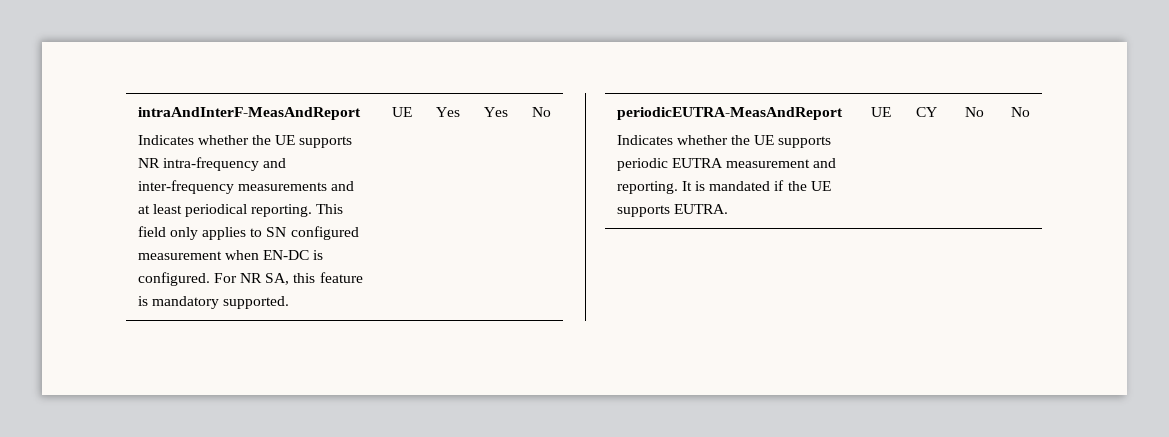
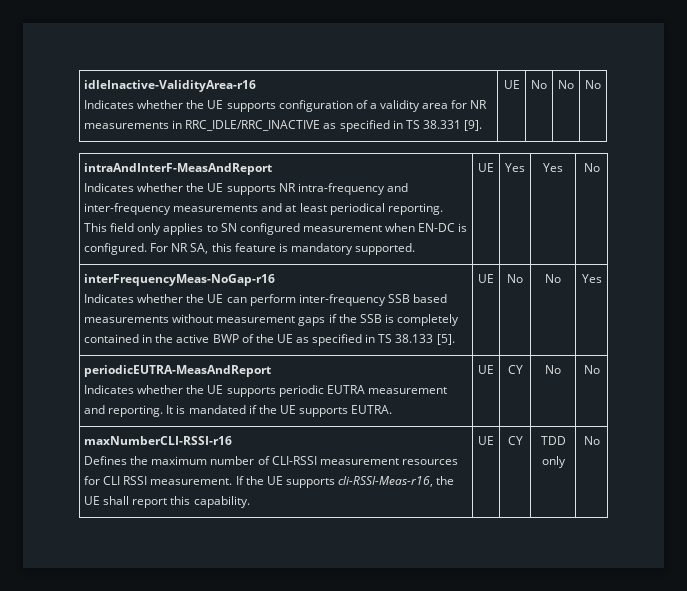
(137, 113) none -> [84,80,257,92] [84,100,488,112] [84,120,482,132] [503,80,520,89] [531,80,547,89] [558,80,574,89] [585,80,601,89] idleInactive-ValidityArea-r16 // Indicates whether the UE supports configuration of a validity area for NR measurements in RRC_IDLE/RRC_INACTIVE as specified in TS 38.331 [9]. | UE | No | No | No //
(551, 112) none -> [84,274,276,286] [84,294,447,306] [84,314,459,326] [84,334,455,346] [478,274,494,283] [507,274,523,283] [545,274,561,283] [581,274,602,283] // interFrequencyMeas-NoGap-r16 // Indicates whether the UE can perform inter-frequency SSB based measurements without measurement gaps if the SSB is completely contained in the active BWP of the UE as specified in TS 38.133 [5]. | UE | No | No | Yes
(1030, 112) none -> [84,436,233,445] [84,456,458,465] [84,476,455,488] [84,496,250,508] [478,436,494,445] [507,436,523,445] [540,436,566,445] [541,456,566,468] [583,436,600,445] // maxNumberCLI-RSSI-r16 // Defines the maximum number of CLI-RSSI measurement resources for CLI RSSI measurement. If the UE supports cli-RSSI-Meas-r16, the UE shall report this capability. | UE | CY | TDD only | No

